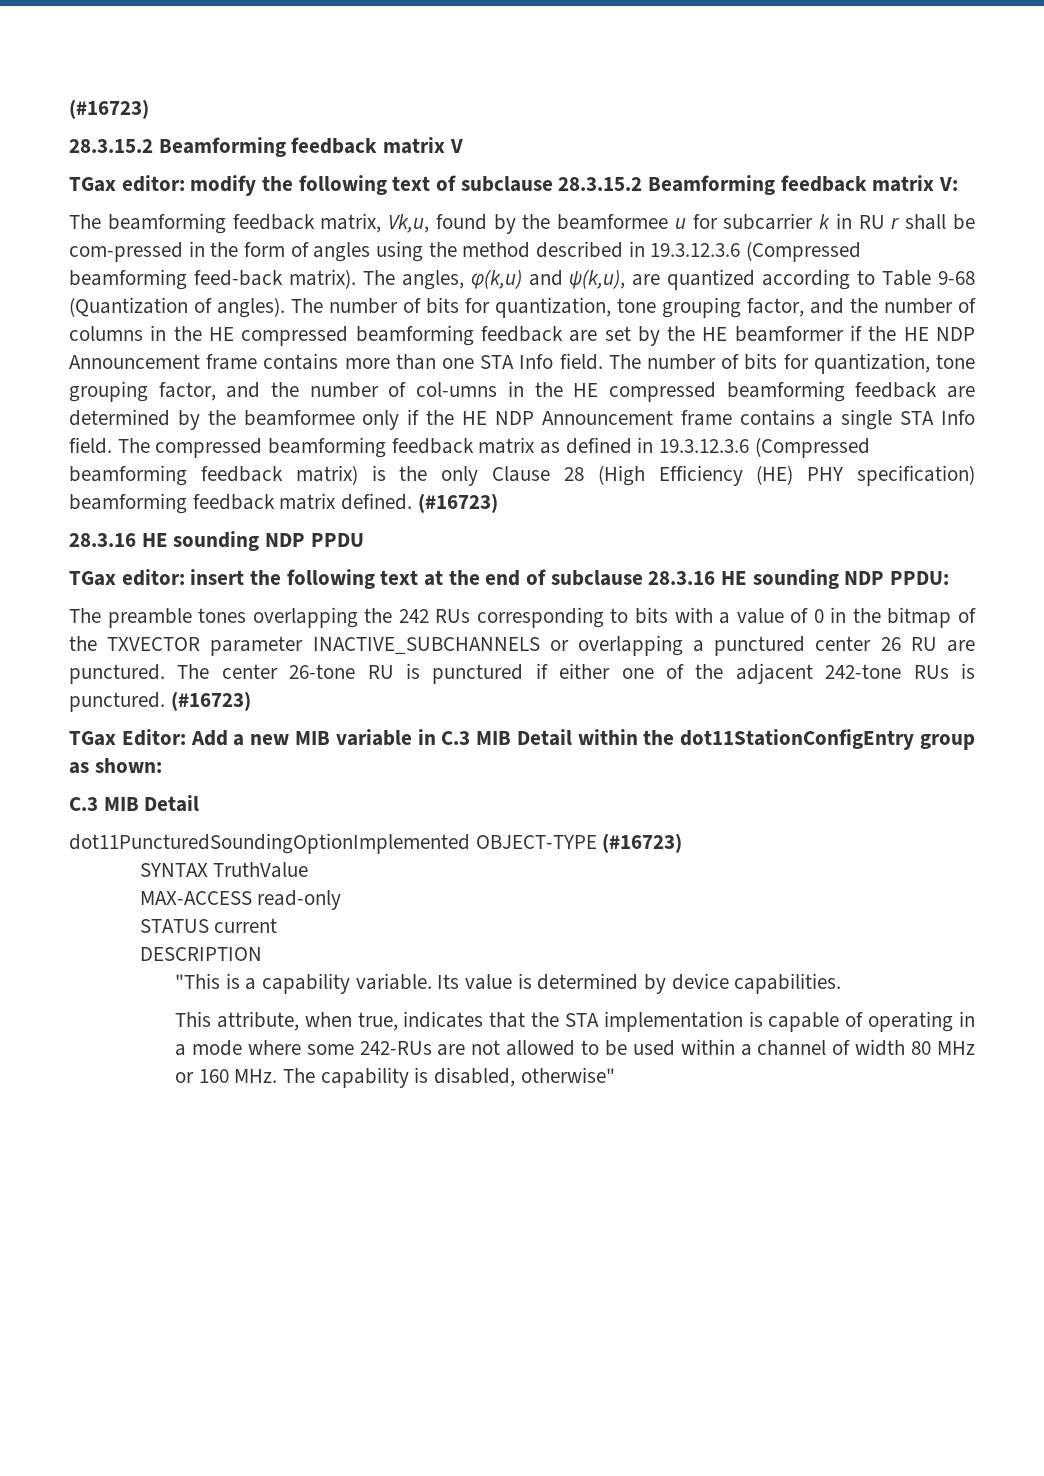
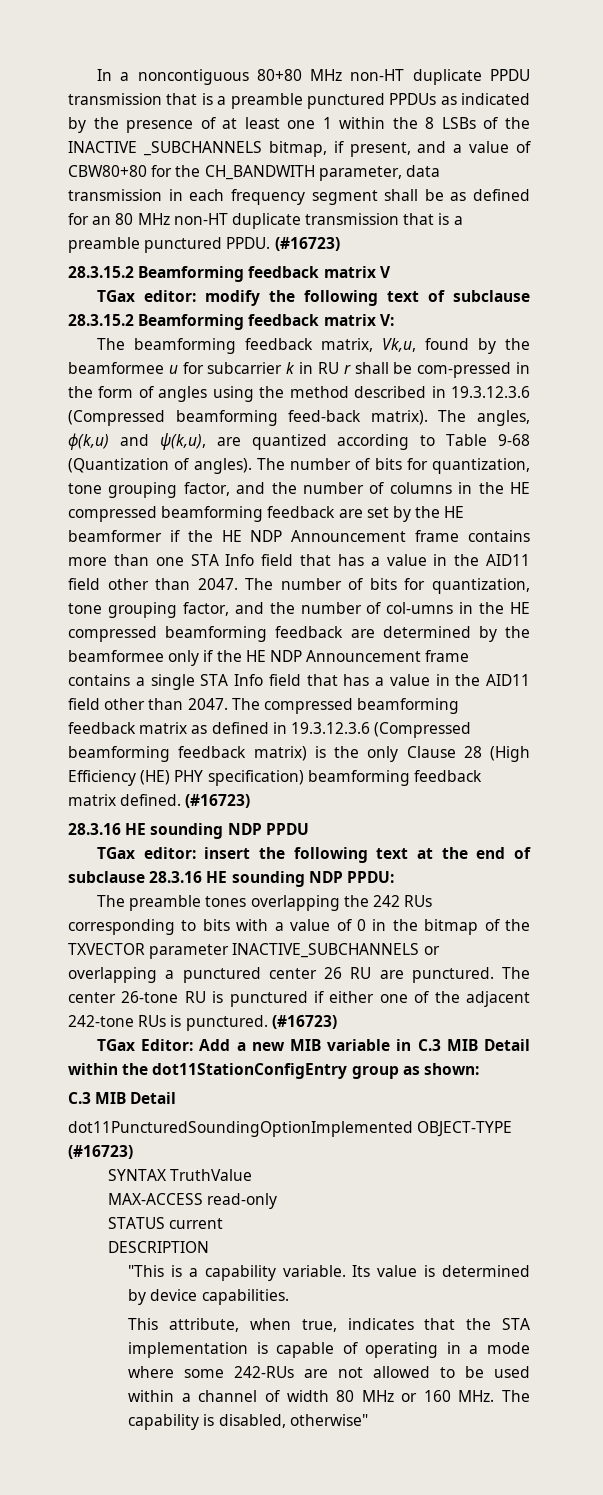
(69, 109) none -> [97,69,530,85] [68,93,530,109] [68,117,531,133] [68,141,531,157] [68,165,440,181] [68,189,530,205] [68,213,463,229] [68,237,271,253] In a noncontiguous 80+80 MHz non-HT duplicate PPDU transmission that is a preamble punctured PPDUs as indicated by the presence of at least one 1 within the 8 LSBs of the INACTIVE _SUBCHANNELS bitmap, if present, and a value of CBW80+80 for the CH_BANDWITH parameter, data transmission in each frequency segment shall be as defined for an 80 MHz non-HT duplicate transmission that is a preamble punctured PPDU.
[559,353,603,370] field. -> [261,554,530,566] [68,578,238,590] field that has a value in the AID11 field other than 2047.
[69,437,112,454] field. -> [268,674,530,686] [68,698,228,710] field that has a value in the AID11 field other than 2047.

